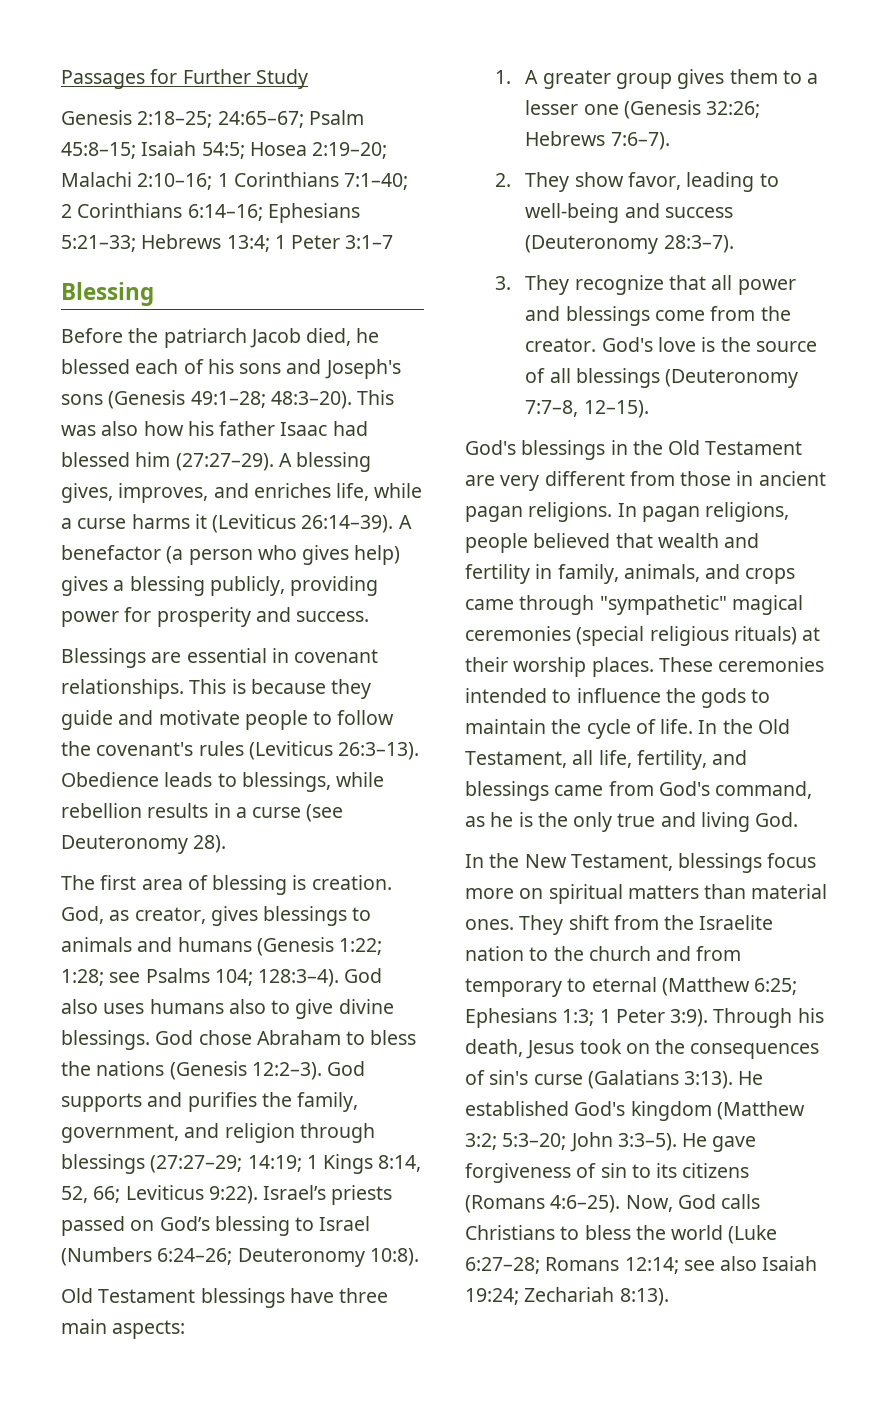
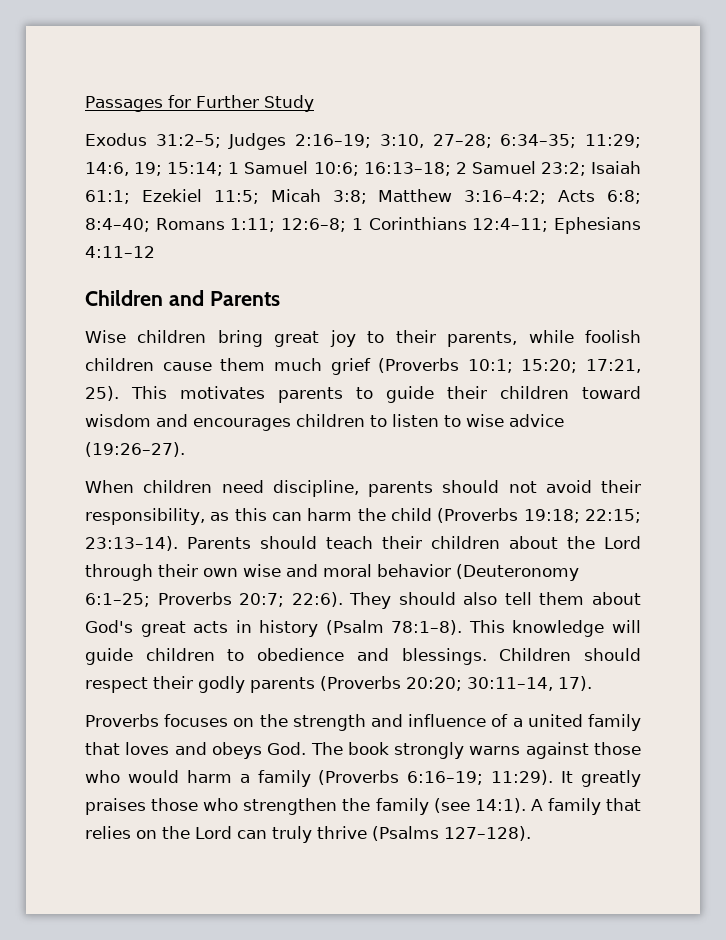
[61,110,364,128] [61,141,388,159] [61,172,409,190] [61,203,360,223] [61,234,394,252] [61,282,154,306] [61,328,380,348] [61,359,401,379] [61,390,395,409] [61,421,368,436] [61,452,372,472] [61,483,423,503] [61,514,412,533] [61,545,401,565] [61,576,379,596] [61,607,370,627] [61,648,379,668] [61,679,372,699] [61,710,395,730] [61,741,420,760] [61,772,385,792] [61,803,344,822] [61,835,227,854] [61,875,392,895] [61,906,372,926] [61,937,383,956] [61,968,383,987] [61,999,394,1019] [61,1030,417,1050] [61,1061,366,1080] [61,1092,359,1112] [61,1123,375,1143] [61,1154,422,1174] [61,1185,393,1205] [61,1216,371,1236] [61,1247,419,1267] [61,1288,389,1308] [61,1319,186,1339] [495,69,819,89] [525,100,761,119] [525,131,670,150] [495,172,779,192] [525,203,733,223] [525,235,734,254] [495,275,796,295] [525,306,791,326] [525,337,817,352] [525,368,799,388] [525,400,649,418] [465,440,803,460] [465,471,826,491] [465,502,790,522] [465,533,760,553] [465,564,796,584] [465,595,803,615] [465,626,821,646] [465,657,825,677] [465,688,771,708] [465,719,790,739] [465,750,748,770] [465,781,813,801] [465,812,799,832] [465,853,817,873] [465,884,828,904] [465,915,774,935] [465,946,742,961] [465,977,798,997] [465,1008,824,1028] [465,1039,820,1059] [465,1070,764,1089] [465,1101,805,1121] [465,1132,757,1152] [465,1163,750,1183] [465,1194,761,1213] [465,1225,778,1244] [465,1256,818,1274] [465,1287,669,1306] Genesis 2:18–25; 24:65–67; Psalm 45:8–15; Isaiah 54:5; Hosea 2:19–20; Malachi 2:10–16; 1 Corinthians 7:1–40; 2 Corinthians 6:14–16; Ephesians 5:21–33; Hebrews 13:4; 1 Peter 3:1–7 // Blessing // Before the patriarch Jacob died, he blessed each of his sons and Joseph's sons (Genesis 49:1–28; 48:3–20). This was also how his father Isaac had blessed him (27:27–29). A blessing gives, improves, and enriches life, while a curse harms it (Leviticus 26:14–39). A benefactor (a person who gives help) gives a blessing publicly, providing power for prosperity and success. // Blessings are essential in covenant relationships. This is because they guide and motivate people to follow the covenant's rules (Leviticus 26:3–13). Obedience leads to blessings, while rebellion results in a curse (see Deuteronomy 28). // The first area of blessing is creation. God, as creator, gives blessings to animals and humans (Genesis 1:22; 1:28; see Psalms 104; 128:3–4). God also uses humans also to give divine blessings. God chose Abraham to bless the nations (Genesis 12:2–3). God supports and purifies the family, government, and religion through blessings (27:27–29; 14:19; 1 Kings 8:14, 52, 66; Leviticus 9:22). Israel’s priests passed on God’s blessing to Israel (Numbers 6:24–26; Deuteronomy 10:8). // Old Testament blessings have three main aspects: // 1. A greater group gives them to a lesser one (Genesis 32:26; Hebrews 7:6–7). // 2. They show favor, leading to well-being and success (Deuteronomy 28:3–7). // 3. They recognize that all power and blessings come from the creator. God's love is the source of all blessings (Deuteronomy 7:7–8, 12–15). // God's blessings in the Old Testament are very different from those in ancient pagan religions. In pagan religions, people believed that wealth and fertility in family, animals, and crops came through "sympathetic" magical ceremonies (special religious rituals) at their worship places. These ceremonies intended to influence the gods to maintain the cycle of life. In the Old Testament, all life, fertility, and blessings came from God's command, as he is the only true and living God. // In the New Testament, blessings focus more on spiritual matters than material ones. They shift from the Israelite nation to the church and from temporary to eternal (Matthew 6:25; Ephesians 1:3; 1 Peter 3:9). Through his death, Jesus took on the consequences of sin's curse (Galatians 3:13). He established God's kingdom (Matthew 3:2; 5:3–20; John 3:3–5). He gave forgiveness of sin to its citizens (Romans 4:6–25). Now, God calls Christians to bless the world (Luke 6:27–28; Romans 12:14; see also Isaiah 19:24; Zechariah 8:13). -> [85,133,641,150] [85,161,642,176] [85,189,641,204] [85,217,641,234] [85,246,155,258] [85,290,280,306] [85,330,642,347] [85,358,641,375] [85,386,641,403] [85,414,564,431] [85,442,185,457] [85,480,641,497] [85,508,641,525] [85,536,641,551] [85,564,579,581] [85,592,641,609] [85,620,641,637] [85,648,641,665] [85,676,592,693] [85,714,641,731] [85,742,641,759] [85,770,642,787] [85,798,642,815] [85,826,531,843] Exodus 31:2–5; Judges 2:16–19; 3:10, 27–28; 6:34–35; 11:29; 14:6, 19; 15:14; 1 Samuel 10:6; 16:13–18; 2 Samuel 23:2; Isaiah 61:1; Ezekiel 11:5; Micah 3:8; Matthew 3:16–4:2; Acts 6:8; 8:4–40; Romans 1:11; 12:6–8; 1 Corinthians 12:4–11; Ephesians 4:11–12 // Children and Parents // Wise children bring great joy to their parents, while foolish children cause them much grief (Proverbs 10:1; 15:20; 17:21, 25). This motivates parents to guide their children toward wisdom and encourages children to listen to wise advice (19:26–27). // When children need discipline, parents should not avoid their responsibility, as this can harm the child (Proverbs 19:18; 22:15; 23:13–14). Parents should teach their children about the Lord through their own wise and moral behavior (Deuteronomy 6:1–25; Proverbs 20:7; 22:6). They should also tell them about God's great acts in history (Psalm 78:1–8). This knowledge will guide children to obedience and blessings. Children should respect their godly parents (Proverbs 20:20; 30:11–14, 17). // Proverbs focuses on the strength and influence of a united family that loves and obeys God. The book strongly warns against those who would harm a family (Proverbs 6:16–19; 11:29). It greatly praises those who strengthen the family (see 14:1). A family that relies on the Lord can truly thrive (Psalms 127–128).

